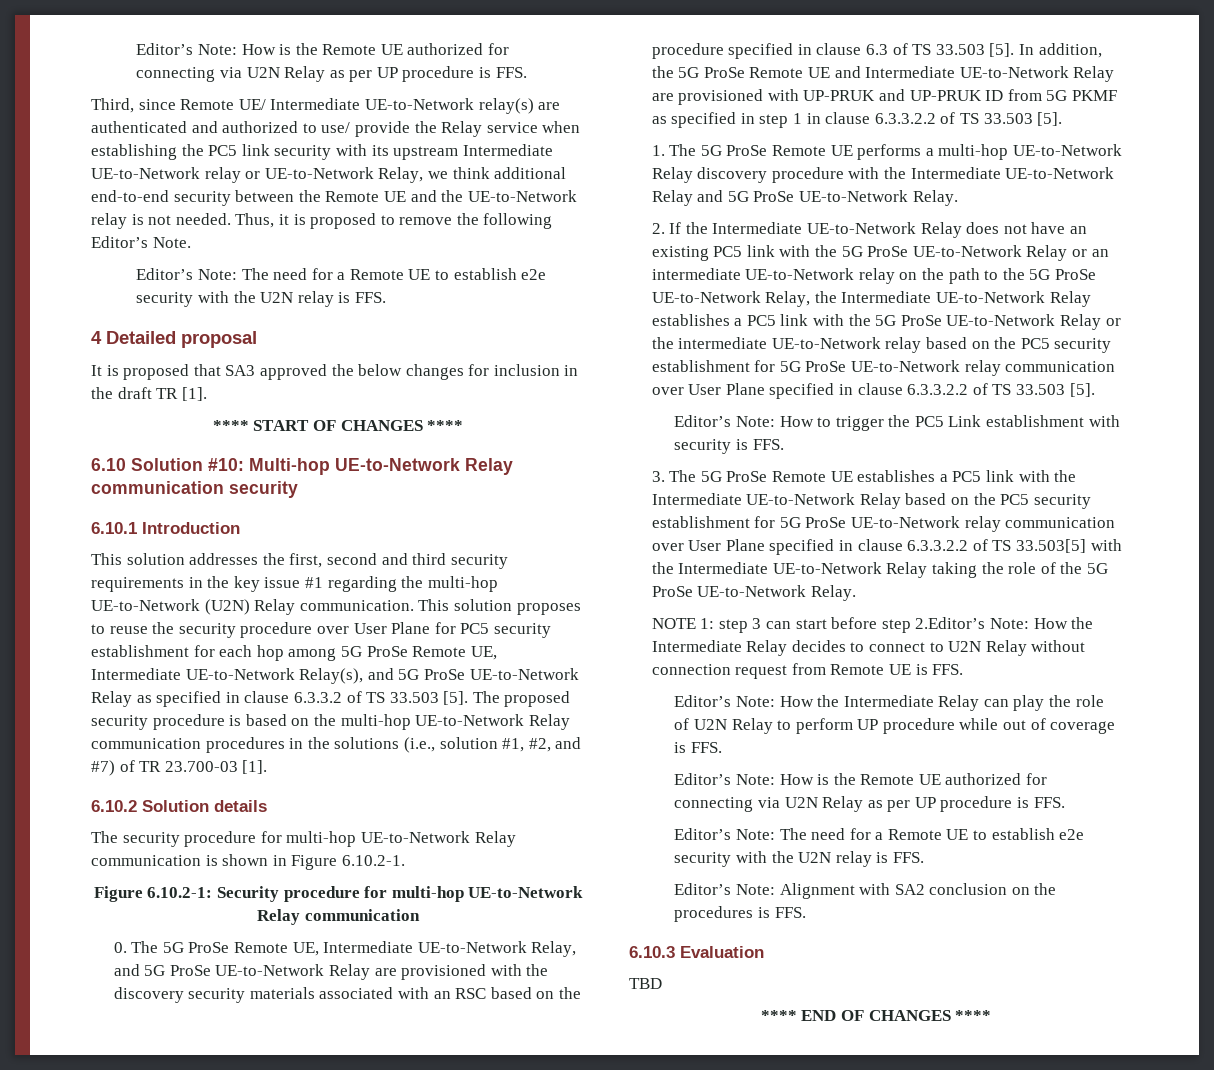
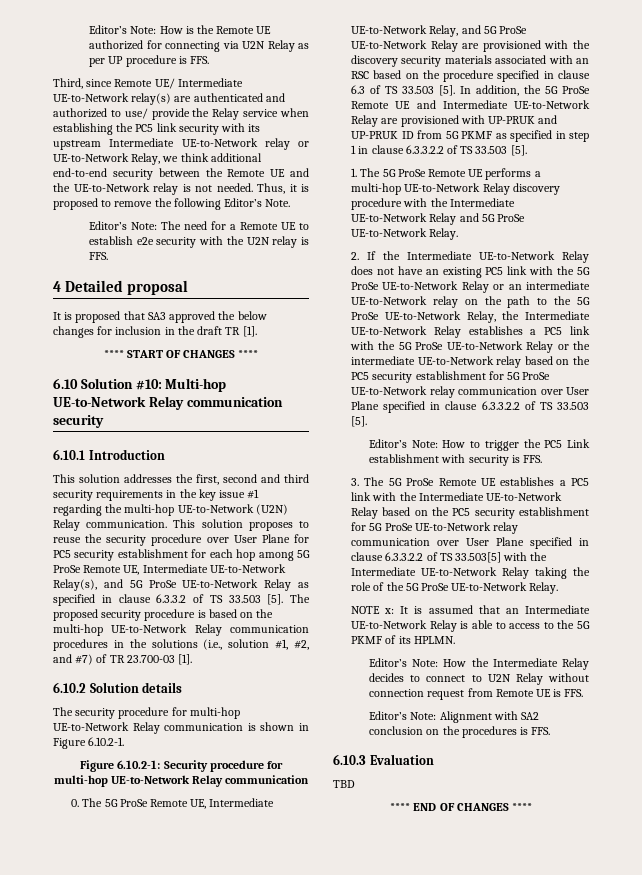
[700,617,986,633] 1: step 3 can start before step 2.Editor’s -> [384,605,590,614] [351,620,590,632] [351,635,455,644] [369,658,408,667] x: It is assumed that an Intermediate UE-to-Network Relay is able to access to the 5G PKMF of its HPLMN. // Editor’s
[674,695,1104,711] [674,718,1116,734] [674,742,722,753] [674,773,1048,785] [674,796,1065,812] [674,828,1085,840] [674,851,924,867] // Editor’s Note: How the Intermediate Relay can play the role of U2N Relay to perform UP procedure while out of coverage is FFS. // Editor’s Note: How is the Remote UE authorized for connecting via U2N Relay as per UP procedure is FFS. // Editor’s Note: The need for a Remote UE to establish e2e security with the U2N relay is FFS. -> (584, 693) none

